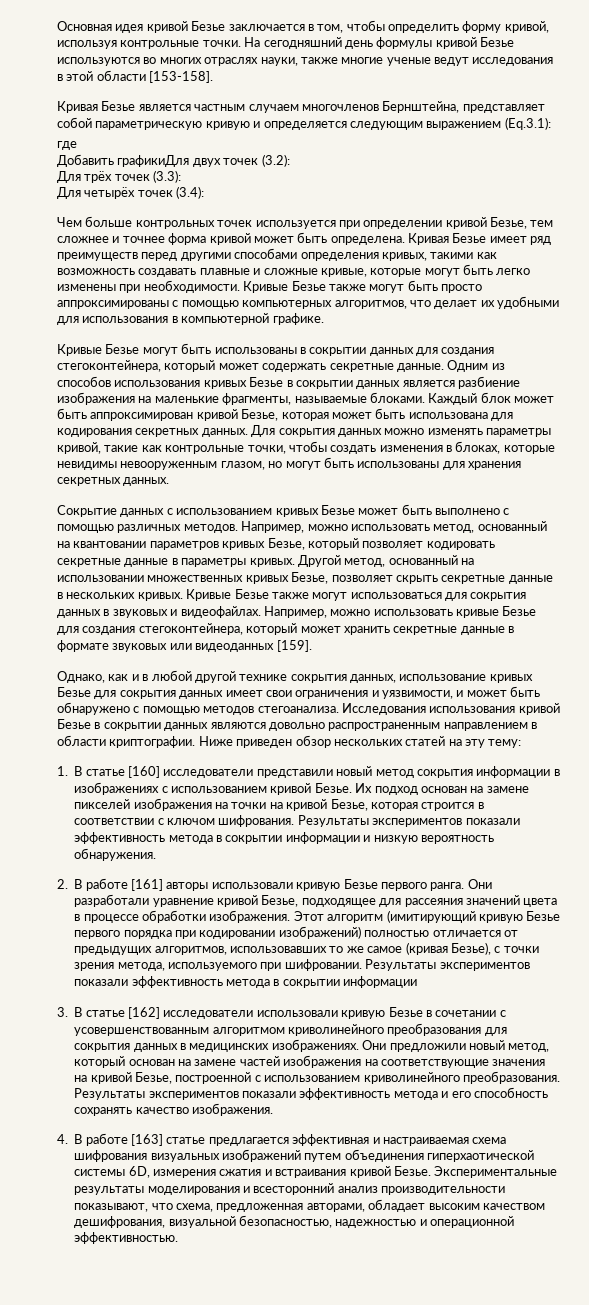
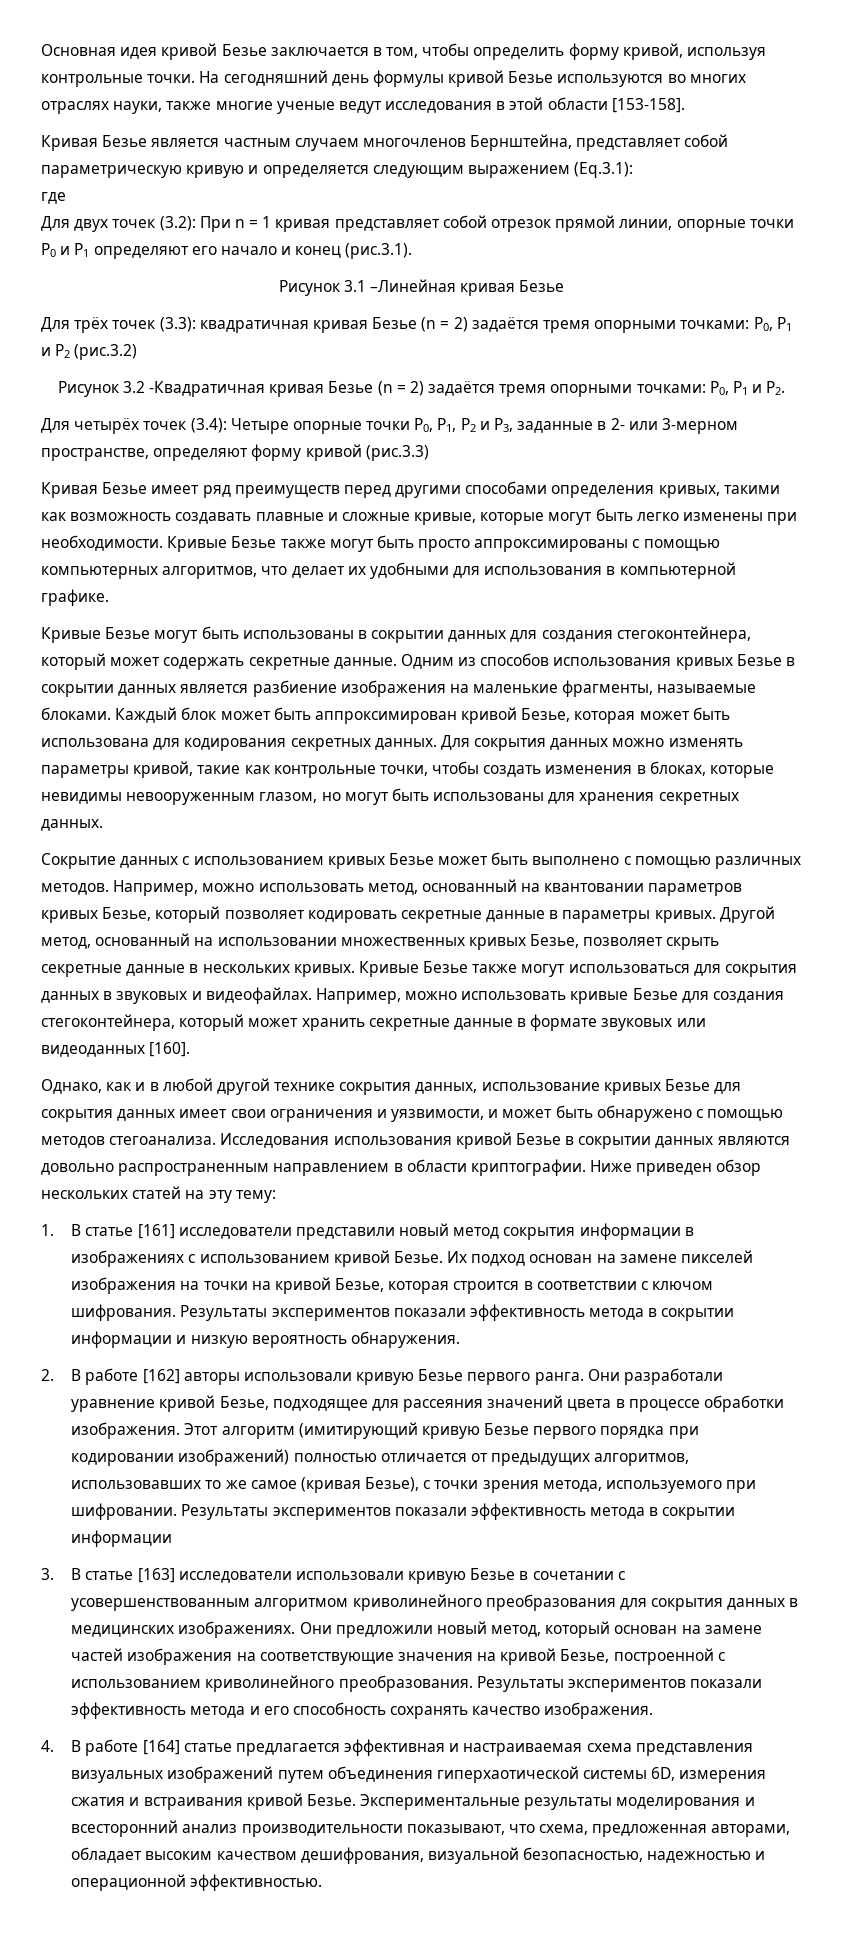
[57,154,190,167] Добавить графикиДля -> [41,216,70,231] Для
[57,170,182,183] [57,186,205,199] [57,216,554,229] [57,232,405,245] // Для трёх точек (3.3): // Для четырёх точек (3.4): // Чем больше контрольных точек используется при определении кривой Безье, тем сложнее и точнее форма кривой может быть определена. -> [199,215,794,232] [41,243,413,259] [278,279,565,296] [41,317,792,333] [41,344,138,360] [57,381,786,397] [41,418,738,434] [41,444,429,461] При n = 1 кривая представляет собой отрезок прямой линии, опорные точки P0 и P1 определяют его начало и конец (рис.3.1). // Рисунок 3.1 –Линейная кривая Безье // Для трёх точек (3.3): квадратичная кривая Безье (n = 2) задаётся тремя опорными точками: P0, P1 и P2 (рис.3.2) // Рисунок 3.2 -Квадратичная кривая Безье (n = 2) задаётся тремя опорными точками: P0, P1 и P2. // Для четырёх точек (3.4): Четыре опорные точки P0, P1, P2 и P3, заданные в 2- или 3-мерном пространстве, определяют форму кривой (рис.3.3) //
[276,640,312,652] [159]. -> [149,1042,191,1057] [160].
[128,766,160,778] [160] -> [137,1224,175,1239] [161]
[131,879,163,891] [161] -> [142,1369,180,1384] [162]
[128,1007,160,1019] [162] -> [137,1568,175,1583] [163]
[131,1134,163,1146] [163] -> [142,1740,180,1755] [164]
[74,1150,148,1162] шифрования -> [635,1743,753,1756] представления

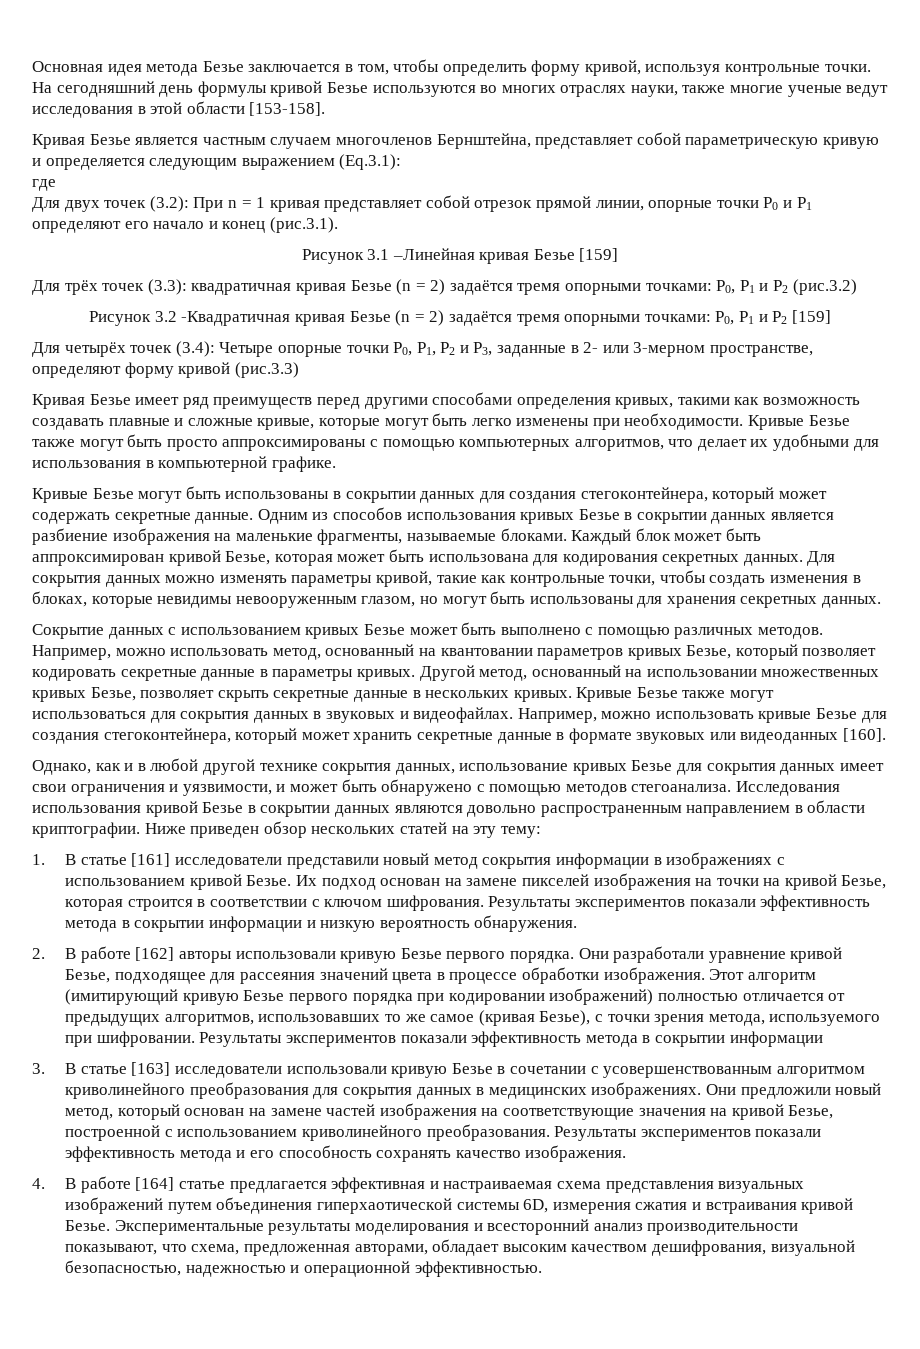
[161,43,218,60] кривой -> [146,64,199,76] метода
(565, 286) none -> [579,248,619,262] [159]
[766,381,786,395] P2. -> [772,310,831,324] P2 [159]
[534,1372,584,1385] ранга. -> [509,951,574,963] порядка.

